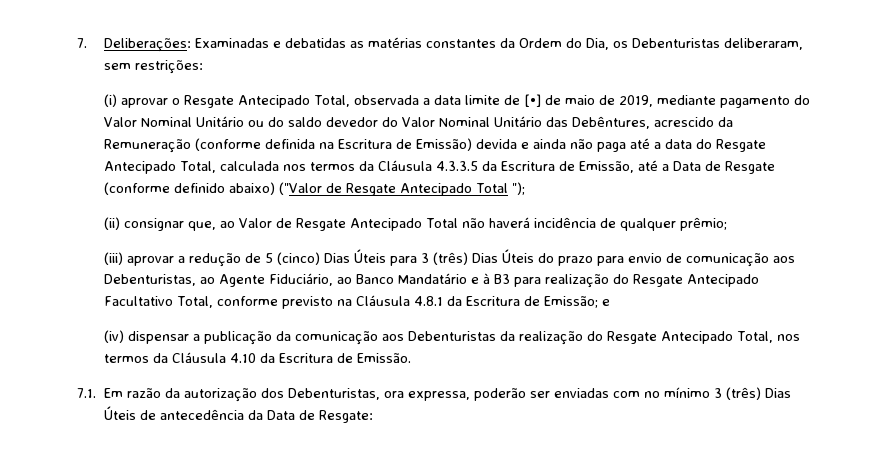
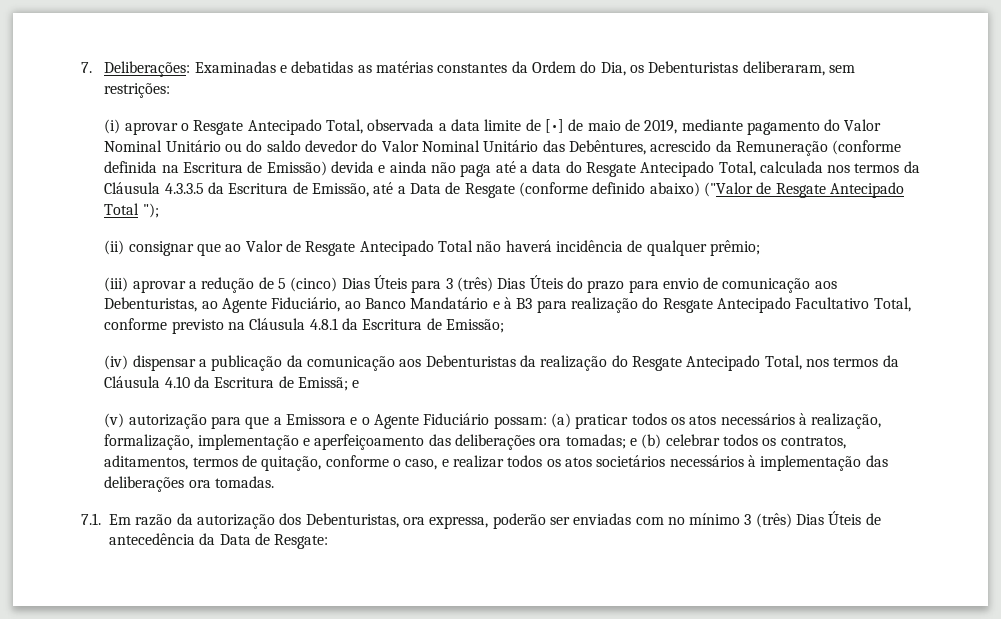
[187,221,216,231] que, -> [197,243,222,256] que
[601,299,610,306] e -> (504, 326) none
[356,353,411,363] Emissão. -> [297,377,360,391] [104,413,882,429] [104,434,846,450] [104,455,888,471] [104,476,275,492] Emissã; e // (v) autorização para que a Emissora e o Agente Fiduciário possam: (a) praticar todos os atos necessários à realização, formalização, implementação e aperfeiçoamento das deliberações ora tomadas; e (b) celebrar todos os contratos, aditamentos, termos de quitação, conforme o caso, e realizar todos os atos societários necessários à implementação das deliberações ora tomadas.

